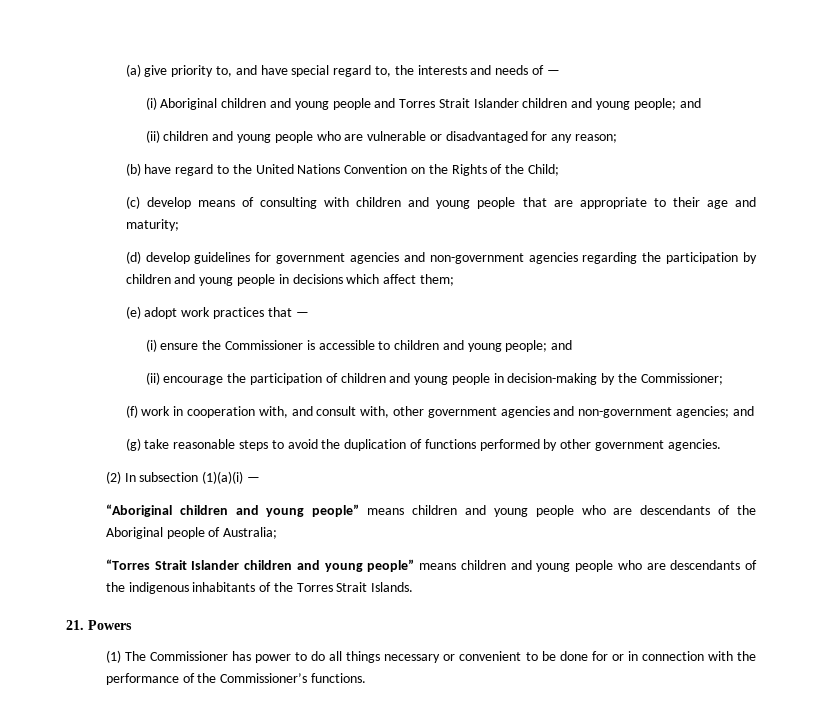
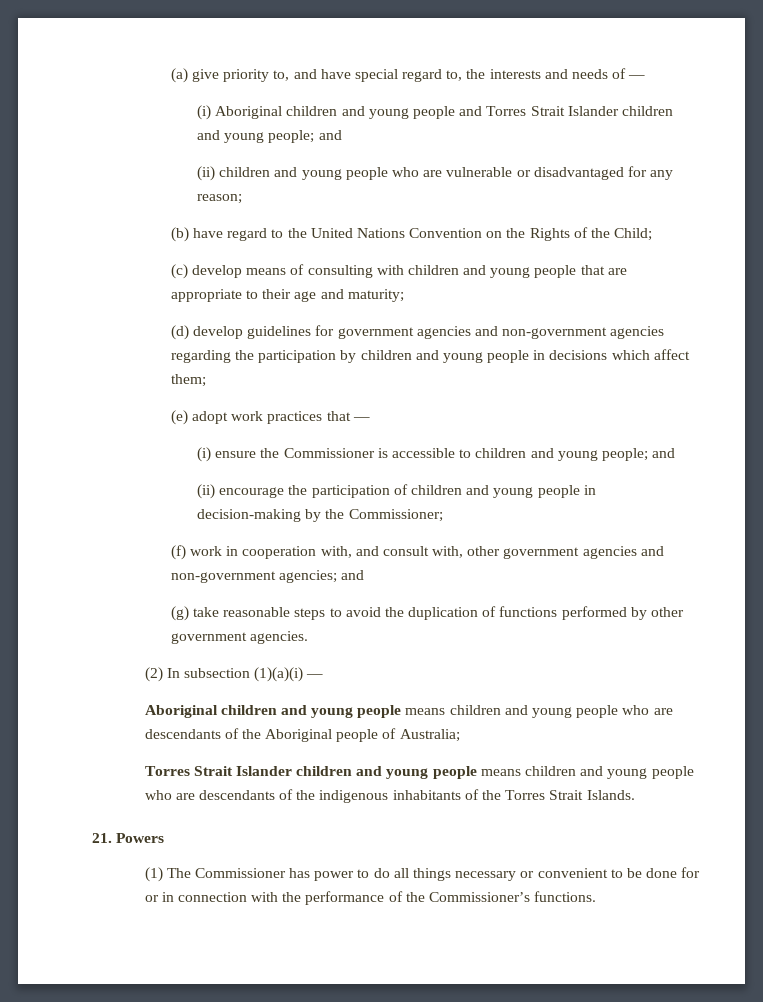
[105,504,360,517] “Aboriginal children and young people” -> [144,705,402,718] Aboriginal children and young people
[105,559,415,572] “Torres Strait Islander children and young people” -> [144,766,477,779] Torres Strait Islander children and young people

